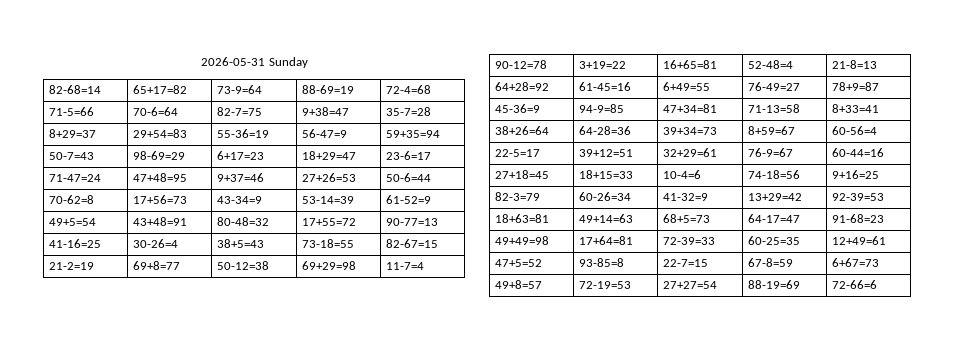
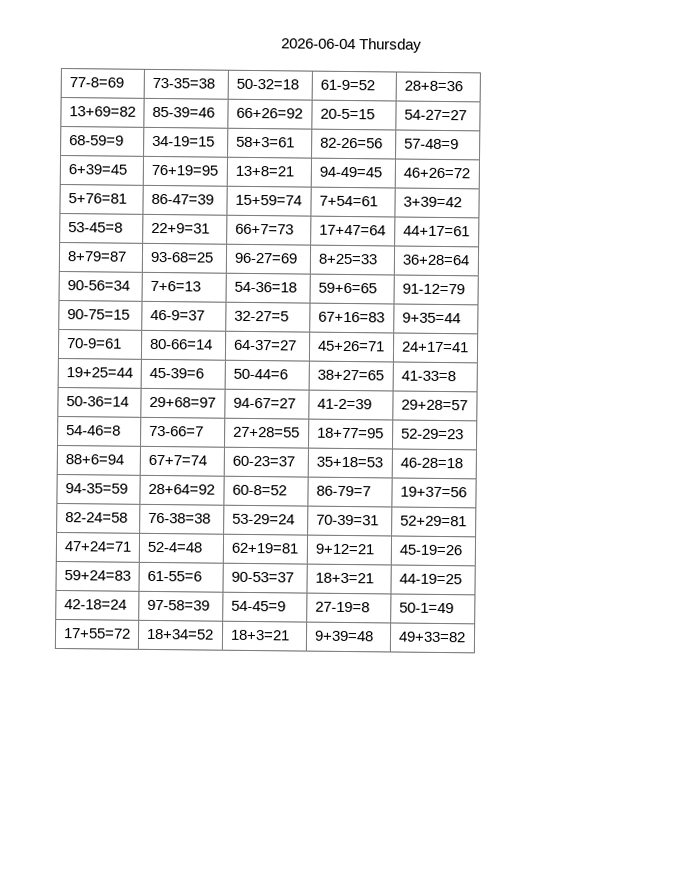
[201,57,308,68] [49,85,102,94] [133,85,188,94] [217,85,263,94] [302,85,355,94] [386,85,432,94] [49,107,95,116] [133,107,179,116] [217,107,263,116] [302,107,350,116] [386,107,432,116] [49,129,97,138] [133,129,188,138] [217,129,270,138] [302,129,348,138] [386,130,441,138] [49,152,95,160] [133,151,186,160] [217,151,265,160] [302,151,357,160] [386,151,432,160] [49,174,102,182] [133,173,188,182] [217,173,265,182] [302,173,357,182] [386,173,432,182] [49,195,95,204] [133,195,188,204] [217,196,263,204] [302,196,355,204] [386,195,432,204] [49,218,97,226] [133,217,188,226] [217,217,270,226] [302,218,357,226] [386,218,439,226] [49,239,102,248] [133,239,179,248] [217,239,265,248] [302,239,355,248] [386,239,439,248] [49,262,95,270] [133,261,181,270] [217,261,270,270] [302,261,357,270] [386,262,425,270] [495,60,548,69] [579,61,627,69] [663,60,718,69] [748,60,794,69] [832,60,878,69] [495,82,550,91] [579,82,632,91] [663,82,711,91] [748,82,801,91] [832,82,880,91] [495,104,541,113] [579,104,625,113] [663,104,718,113] [748,104,801,113] [832,104,880,113] [495,126,550,135] [579,126,632,135] [663,127,718,135] [748,126,796,135] [832,126,878,135] [495,149,541,157] [579,149,634,157] [663,148,718,157] [748,148,794,157] [832,148,885,157] [495,170,550,179] [579,170,634,179] [663,170,702,179] [748,170,801,179] [832,170,880,179] [495,192,541,201] [579,192,632,201] [663,193,709,201] [748,193,803,201] [832,193,885,201] [495,214,550,223] [579,214,634,223] [663,214,711,223] [748,214,801,223] [832,214,885,223] [495,236,550,245] [579,236,634,245] [663,237,716,245] [748,236,801,245] [832,236,887,245] [495,259,543,267] [579,258,625,267] [663,259,709,267] [748,258,794,267] [832,258,880,267] [495,280,543,289] [579,281,632,289] [663,281,718,289] [748,280,801,289] [832,280,878,289] 2026-05-31 Sunday // 82-68=14 | 65+17=82 | 73-9=64 | 88-69=19 | 72-4=68 // 71-5=66 | 70-6=64 | 82-7=75 | 9+38=47 | 35-7=28 // 8+29=37 | 29+54=83 | 55-36=19 | 56-47=9 | 59+35=94 // 50-7=43 | 98-69=29 | 6+17=23 | 18+29=47 | 23-6=17 // 71-47=24 | 47+48=95 | 9+37=46 | 27+26=53 | 50-6=44 // 70-62=8 | 17+56=73 | 43-34=9 | 53-14=39 | 61-52=9 // 49+5=54 | 43+48=91 | 80-48=32 | 17+55=72 | 90-77=13 // 41-16=25 | 30-26=4 | 38+5=43 | 73-18=55 | 82-67=15 // 21-2=19 | 69+8=77 | 50-12=38 | 69+29=98 | 11-7=4 // 90-12=78 | 3+19=22 | 16+65=81 | 52-48=4 | 21-8=13 // 64+28=92 | 61-45=16 | 6+49=55 | 76-49=27 | 78+9=87 // 45-36=9 | 94-9=85 | 47+34=81 | 71-13=58 | 8+33=41 // 38+26=64 | 64-28=36 | 39+34=73 | 8+59=67 | 60-56=4 // 22-5=17 | 39+12=51 | 32+29=61 | 76-9=67 | 60-44=16 // 27+18=45 | 18+15=33 | 10-4=6 | 74-18=56 | 9+16=25 // 82-3=79 | 60-26=34 | 41-32=9 | 13+29=42 | 92-39=53 // 18+63=81 | 49+14=63 | 68+5=73 | 64-17=47 | 91-68=23 // 49+49=98 | 17+64=81 | 72-39=33 | 60-25=35 | 12+49=61 // 47+5=52 | 93-85=8 | 22-7=15 | 67-8=59 | 6+67=73 // 49+8=57 | 72-19=53 | 27+27=54 | 88-19=69 | 72-66=6 -> [280,38,423,53] [68,77,124,88] [151,77,215,89] [235,78,299,90] [319,79,375,91] [403,80,463,92] [68,106,136,117] [151,106,215,118] [235,107,303,119] [319,108,375,120] [403,109,467,121] [68,135,124,146] [151,135,215,147] [235,136,295,148] [319,137,383,149] [403,138,459,150] [67,164,127,175] [150,164,218,176] [234,165,294,177] [318,166,382,178] [402,167,470,179] [67,193,127,204] [150,193,214,205] [234,194,302,206] [318,195,378,207] [402,196,462,208] [67,222,123,233] [150,222,210,234] [234,223,294,235] [318,224,386,236] [402,225,470,237] [66,251,127,262] [149,251,214,263] [233,252,298,264] [317,253,378,265] [401,254,470,266] [66,280,130,291] [149,280,201,292] [233,281,297,293] [317,282,377,294] [401,283,465,295] [66,309,130,320] [149,309,205,321] [233,310,289,322] [317,311,385,323] [401,312,461,324] [66,338,122,349] [149,338,213,350] [233,339,297,351] [317,340,385,352] [400,341,469,353] [65,367,133,378] [148,367,204,379] [232,368,288,380] [316,369,384,381] [400,370,456,382] [65,396,129,407] [148,396,216,408] [232,397,296,409] [316,398,372,410] [400,399,468,411] [65,425,121,436] [148,425,204,437] [232,426,300,438] [316,427,384,439] [400,428,464,440] [64,454,124,465] [147,454,207,466] [231,455,295,467] [315,456,383,468] [399,457,463,469] [64,483,128,494] [147,483,215,495] [231,484,287,496] [315,485,371,497] [399,486,467,498] [64,512,128,523] [147,512,211,524] [231,513,295,525] [315,514,379,526] [399,515,467,527] [63,541,131,552] [146,541,202,553] [230,542,298,554] [314,543,374,555] [398,544,462,556] [63,570,131,581] [146,570,202,582] [230,571,294,583] [314,572,374,584] [398,573,462,585] [63,599,127,610] [146,599,210,611] [230,600,286,612] [314,601,370,613] [398,602,454,614] [62,628,131,639] [145,628,214,640] [229,629,290,641] [313,630,374,642] [397,631,466,643] 2026-06-04 Thursday // 77-8=69 | 73-35=38 | 50-32=18 | 61-9=52 | 28+8=36 // 13+69=82 | 85-39=46 | 66+26=92 | 20-5=15 | 54-27=27 // 68-59=9 | 34-19=15 | 58+3=61 | 82-26=56 | 57-48=9 // 6+39=45 | 76+19=95 | 13+8=21 | 94-49=45 | 46+26=72 // 5+76=81 | 86-47=39 | 15+59=74 | 7+54=61 | 3+39=42 // 53-45=8 | 22+9=31 | 66+7=73 | 17+47=64 | 44+17=61 // 8+79=87 | 93-68=25 | 96-27=69 | 8+25=33 | 36+28=64 // 90-56=34 | 7+6=13 | 54-36=18 | 59+6=65 | 91-12=79 // 90-75=15 | 46-9=37 | 32-27=5 | 67+16=83 | 9+35=44 // 70-9=61 | 80-66=14 | 64-37=27 | 45+26=71 | 24+17=41 // 19+25=44 | 45-39=6 | 50-44=6 | 38+27=65 | 41-33=8 // 50-36=14 | 29+68=97 | 94-67=27 | 41-2=39 | 29+28=57 // 54-46=8 | 73-66=7 | 27+28=55 | 18+77=95 | 52-29=23 // 88+6=94 | 67+7=74 | 60-23=37 | 35+18=53 | 46-28=18 // 94-35=59 | 28+64=92 | 60-8=52 | 86-79=7 | 19+37=56 // 82-24=58 | 76-38=38 | 53-29=24 | 70-39=31 | 52+29=81 // 47+24=71 | 52-4=48 | 62+19=81 | 9+12=21 | 45-19=26 // 59+24=83 | 61-55=6 | 90-53=37 | 18+3=21 | 44-19=25 // 42-18=24 | 97-58=39 | 54-45=9 | 27-19=8 | 50-1=49 // 17+55=72 | 18+34=52 | 18+3=21 | 9+39=48 | 49+33=82

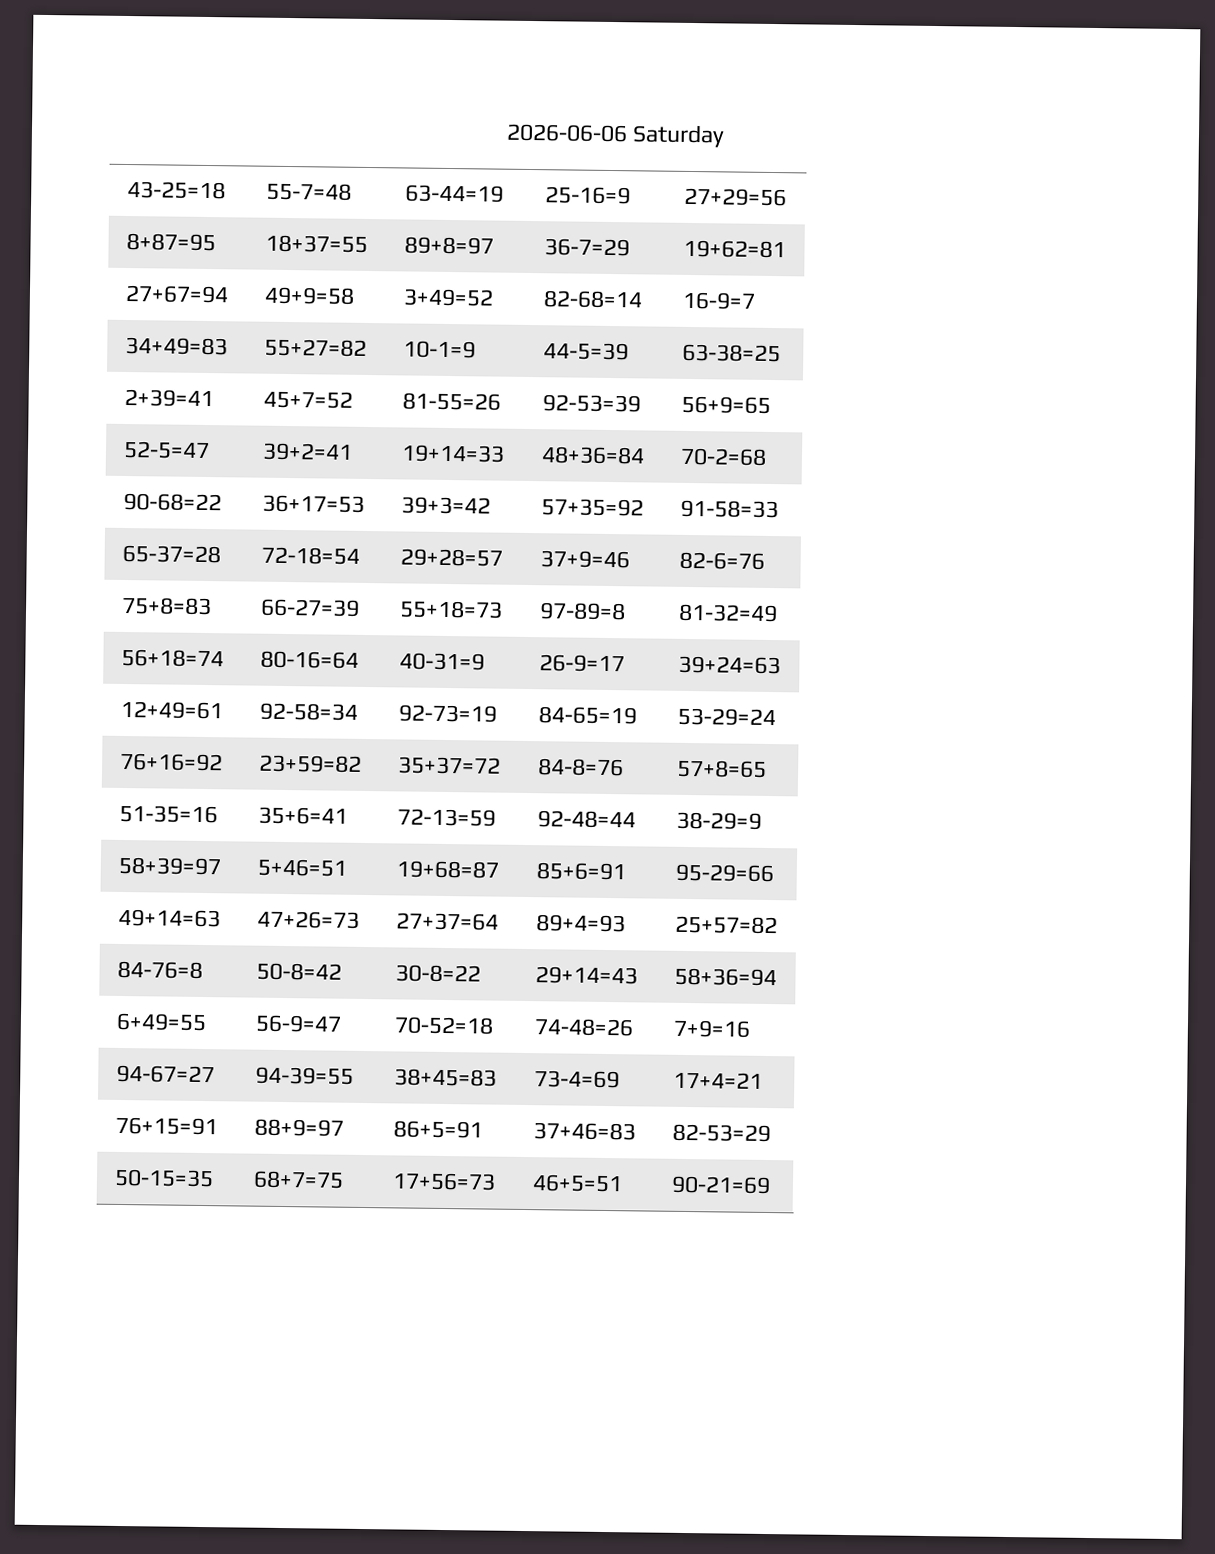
[280,38,423,53] [68,77,124,88] [151,77,215,89] [235,78,299,90] [319,79,375,91] [403,80,463,92] [68,106,136,117] [151,106,215,118] [235,107,303,119] [319,108,375,120] [403,109,467,121] [68,135,124,146] [151,135,215,147] [235,136,295,148] [319,137,383,149] [403,138,459,150] [67,164,127,175] [150,164,218,176] [234,165,294,177] [318,166,382,178] [402,167,470,179] [67,193,127,204] [150,193,214,205] [234,194,302,206] [318,195,378,207] [402,196,462,208] [67,222,123,233] [150,222,210,234] [234,223,294,235] [318,224,386,236] [402,225,470,237] [66,251,127,262] [149,251,214,263] [233,252,298,264] [317,253,378,265] [401,254,470,266] [66,280,130,291] [149,280,201,292] [233,281,297,293] [317,282,377,294] [401,283,465,295] [66,309,130,320] [149,309,205,321] [233,310,289,322] [317,311,385,323] [401,312,461,324] [66,338,122,349] [149,338,213,350] [233,339,297,351] [317,340,385,352] [400,341,469,353] [65,367,133,378] [148,367,204,379] [232,368,288,380] [316,369,384,381] [400,370,456,382] [65,396,129,407] [148,396,216,408] [232,397,296,409] [316,398,372,410] [400,399,468,411] [65,425,121,436] [148,425,204,437] [232,426,300,438] [316,427,384,439] [400,428,464,440] [64,454,124,465] [147,454,207,466] [231,455,295,467] [315,456,383,468] [399,457,463,469] [64,483,128,494] [147,483,215,495] [231,484,287,496] [315,485,371,497] [399,486,467,498] [64,512,128,523] [147,512,211,524] [231,513,295,525] [315,514,379,526] [399,515,467,527] [63,541,131,552] [146,541,202,553] [230,542,298,554] [314,543,374,555] [398,544,462,556] [63,570,131,581] [146,570,202,582] [230,571,294,583] [314,572,374,584] [398,573,462,585] [63,599,127,610] [146,599,210,611] [230,600,286,612] [314,601,370,613] [398,602,454,614] [62,628,131,639] [145,628,214,640] [229,629,290,641] [313,630,374,642] [397,631,466,643] 2026-06-04 Thursday // 77-8=69 | 73-35=38 | 50-32=18 | 61-9=52 | 28+8=36 // 13+69=82 | 85-39=46 | 66+26=92 | 20-5=15 | 54-27=27 // 68-59=9 | 34-19=15 | 58+3=61 | 82-26=56 | 57-48=9 // 6+39=45 | 76+19=95 | 13+8=21 | 94-49=45 | 46+26=72 // 5+76=81 | 86-47=39 | 15+59=74 | 7+54=61 | 3+39=42 // 53-45=8 | 22+9=31 | 66+7=73 | 17+47=64 | 44+17=61 // 8+79=87 | 93-68=25 | 96-27=69 | 8+25=33 | 36+28=64 // 90-56=34 | 7+6=13 | 54-36=18 | 59+6=65 | 91-12=79 // 90-75=15 | 46-9=37 | 32-27=5 | 67+16=83 | 9+35=44 // 70-9=61 | 80-66=14 | 64-37=27 | 45+26=71 | 24+17=41 // 19+25=44 | 45-39=6 | 50-44=6 | 38+27=65 | 41-33=8 // 50-36=14 | 29+68=97 | 94-67=27 | 41-2=39 | 29+28=57 // 54-46=8 | 73-66=7 | 27+28=55 | 18+77=95 | 52-29=23 // 88+6=94 | 67+7=74 | 60-23=37 | 35+18=53 | 46-28=18 // 94-35=59 | 28+64=92 | 60-8=52 | 86-79=7 | 19+37=56 // 82-24=58 | 76-38=38 | 53-29=24 | 70-39=31 | 52+29=81 // 47+24=71 | 52-4=48 | 62+19=81 | 9+12=21 | 45-19=26 // 59+24=83 | 61-55=6 | 90-53=37 | 18+3=21 | 44-19=25 // 42-18=24 | 97-58=39 | 54-45=9 | 27-19=8 | 50-1=49 // 17+55=72 | 18+34=52 | 18+3=21 | 9+39=48 | 49+33=82 -> [505,123,726,148] [127,181,227,200] [266,182,353,201] [405,184,505,203] [545,186,632,205] [684,187,788,207] [126,233,217,252] [265,234,369,253] [404,236,495,255] [544,238,631,257] [683,239,787,259] [125,284,230,304] [264,286,356,305] [403,288,495,307] [543,290,644,309] [682,291,757,310] [125,336,229,356] [264,338,368,357] [403,340,477,359] [543,342,630,361] [682,343,782,363] [124,388,215,408] [263,390,354,409] [402,392,502,411] [542,394,642,413] [681,395,772,415] [123,440,211,460] [262,442,354,461] [401,444,506,463] [541,446,646,465] [680,447,768,466] [123,492,223,512] [262,494,366,513] [401,496,492,515] [541,498,645,517] [680,499,780,519] [122,544,222,564] [261,546,361,565] [400,548,504,567] [540,550,631,569] [679,551,766,570] [121,596,213,616] [260,598,361,617] [399,600,504,619] [539,602,627,621] [678,603,779,623] [121,648,225,668] [260,650,360,669] [399,652,486,671] [539,654,626,673] [678,655,782,675] [120,700,224,720] [259,702,359,721] [398,704,498,723] [538,706,638,725] [677,707,777,727] [120,752,224,772] [259,754,363,773] [398,756,502,775] [538,758,625,777] [677,759,768,778] [119,804,219,824] [258,806,349,825] [397,808,497,827] [537,810,637,829] [676,811,763,830] [118,856,222,876] [257,858,348,877] [396,860,500,879] [536,862,627,881] [675,863,775,883] [118,908,222,928] [257,910,361,929] [396,912,500,931] [536,914,627,933] [675,915,779,935] [117,960,204,980] [256,962,343,981] [395,964,482,983] [535,966,639,985] [674,967,778,987] [116,1012,208,1032] [255,1014,343,1033] [394,1016,495,1035] [534,1018,634,1037] [673,1019,751,1038] [116,1064,216,1084] [255,1066,355,1085] [394,1068,498,1087] [534,1070,621,1089] [673,1071,764,1089] [115,1116,219,1136] [254,1118,345,1137] [393,1120,484,1139] [533,1122,637,1141] [672,1123,772,1143] [114,1168,215,1188] [253,1170,345,1189] [392,1172,497,1191] [532,1174,624,1193] [671,1175,772,1195] 2026-06-06 Saturday // 43-25=18 | 55-7=48 | 63-44=19 | 25-16=9 | 27+29=56 // 8+87=95 | 18+37=55 | 89+8=97 | 36-7=29 | 19+62=81 // 27+67=94 | 49+9=58 | 3+49=52 | 82-68=14 | 16-9=7 // 34+49=83 | 55+27=82 | 10-1=9 | 44-5=39 | 63-38=25 // 2+39=41 | 45+7=52 | 81-55=26 | 92-53=39 | 56+9=65 // 52-5=47 | 39+2=41 | 19+14=33 | 48+36=84 | 70-2=68 // 90-68=22 | 36+17=53 | 39+3=42 | 57+35=92 | 91-58=33 // 65-37=28 | 72-18=54 | 29+28=57 | 37+9=46 | 82-6=76 // 75+8=83 | 66-27=39 | 55+18=73 | 97-89=8 | 81-32=49 // 56+18=74 | 80-16=64 | 40-31=9 | 26-9=17 | 39+24=63 // 12+49=61 | 92-58=34 | 92-73=19 | 84-65=19 | 53-29=24 // 76+16=92 | 23+59=82 | 35+37=72 | 84-8=76 | 57+8=65 // 51-35=16 | 35+6=41 | 72-13=59 | 92-48=44 | 38-29=9 // 58+39=97 | 5+46=51 | 19+68=87 | 85+6=91 | 95-29=66 // 49+14=63 | 47+26=73 | 27+37=64 | 89+4=93 | 25+57=82 // 84-76=8 | 50-8=42 | 30-8=22 | 29+14=43 | 58+36=94 // 6+49=55 | 56-9=47 | 70-52=18 | 74-48=26 | 7+9=16 // 94-67=27 | 94-39=55 | 38+45=83 | 73-4=69 | 17+4=21 // 76+15=91 | 88+9=97 | 86+5=91 | 37+46=83 | 82-53=29 // 50-15=35 | 68+7=75 | 17+56=73 | 46+5=51 | 90-21=69

